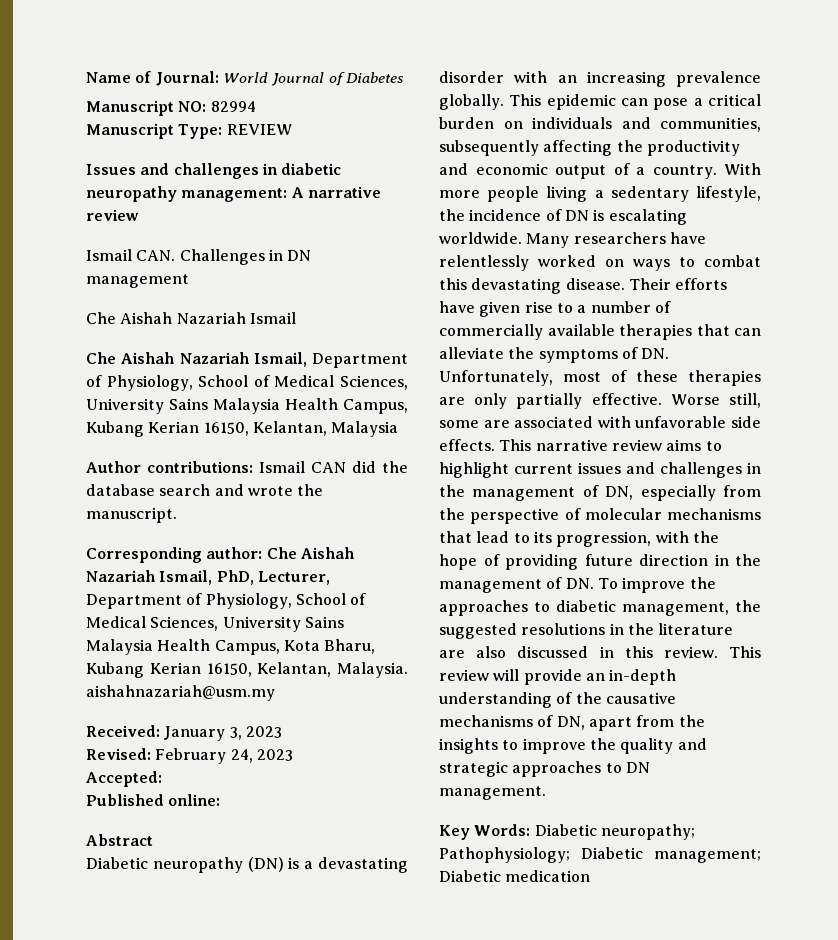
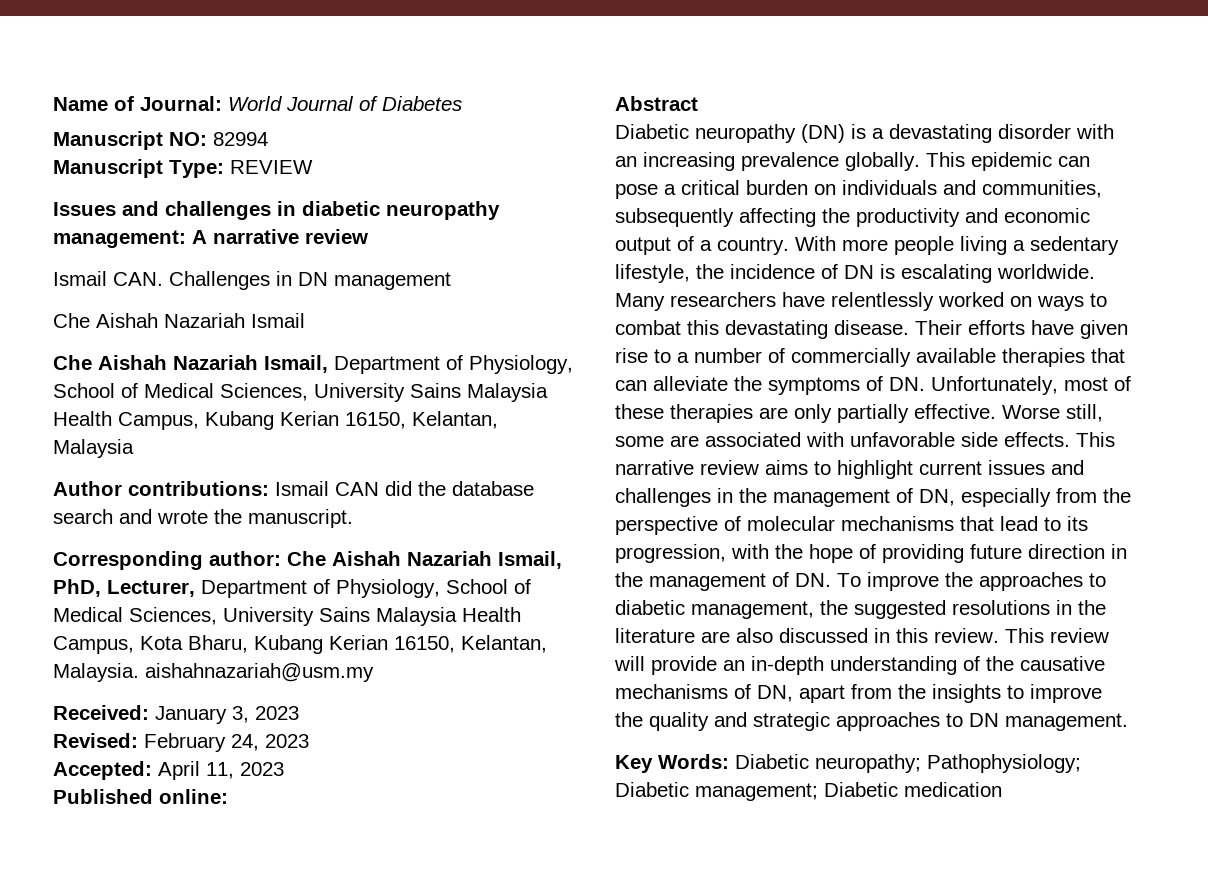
(162, 779) none -> [158,761,284,780] April 11, 2023

